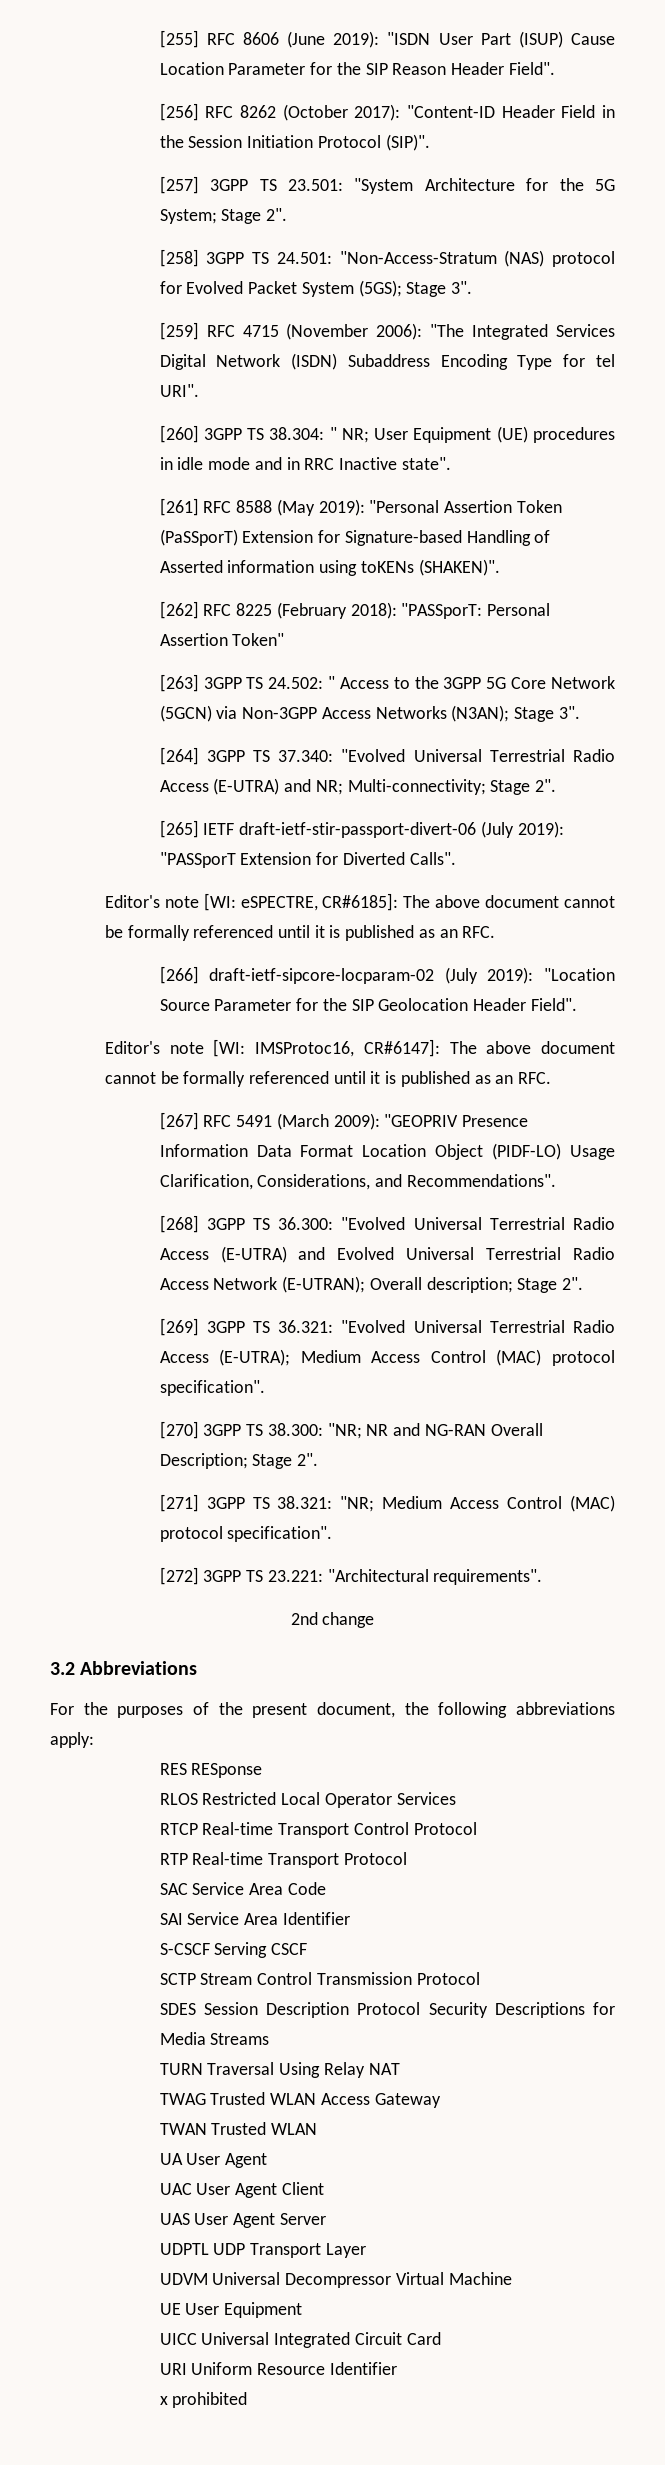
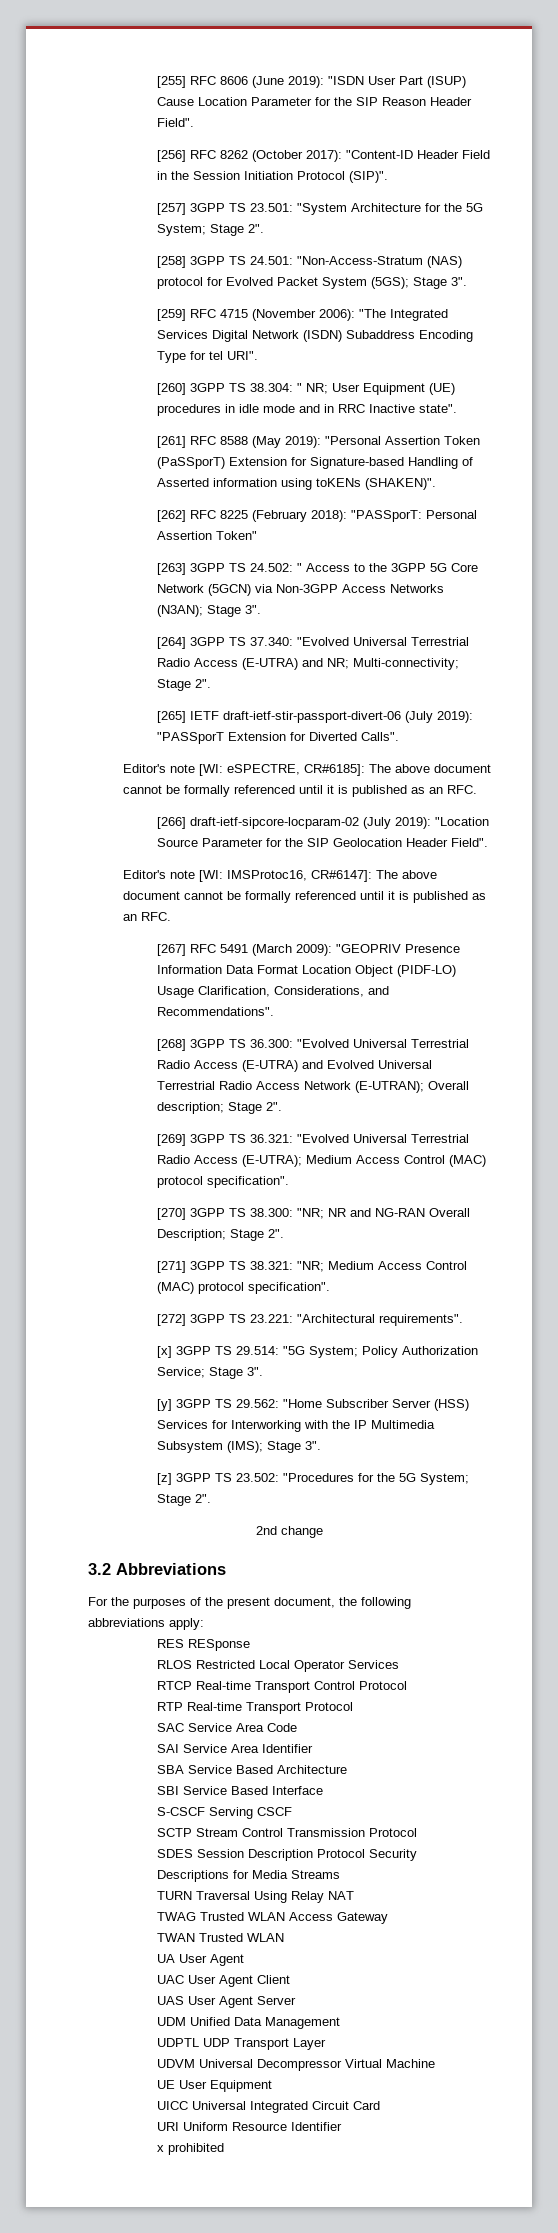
(543, 1577) none -> [157,1346,479,1358] [157,1367,264,1379] [157,1399,470,1411] [157,1420,436,1432] [157,1441,322,1453] [157,1473,470,1485] [157,1494,212,1506] // [x] 3GPP TS 29.514: "5G System; Policy Authorization Service; Stage 3". // [y] 3GPP TS 29.562: "Home Subscriber Server (HSS) Services for Interworking with the IP Multimedia Subsystem (IMS); Stage 3". // [z] 3GPP TS 23.502: "Procedures for the 5G System; Stage 2".
(350, 1918) none -> [157,1765,348,1774] [157,1786,324,1795] // SBA Service Based Architecture // SBI Service Based Interface
(326, 2219) none -> [157,2017,341,2029] // UDM Unified Data Management

